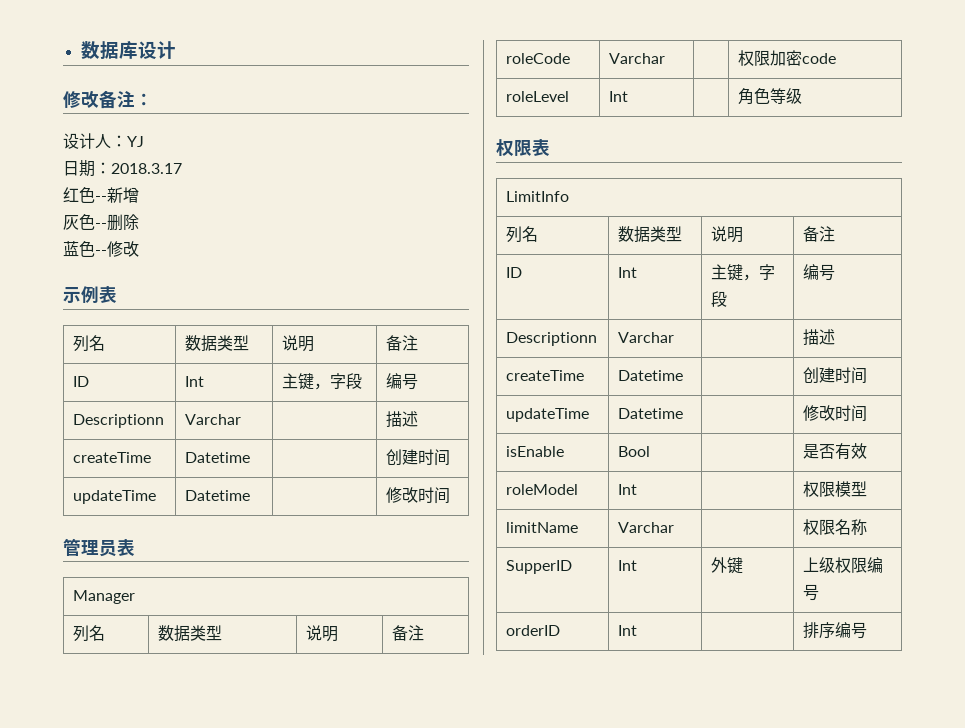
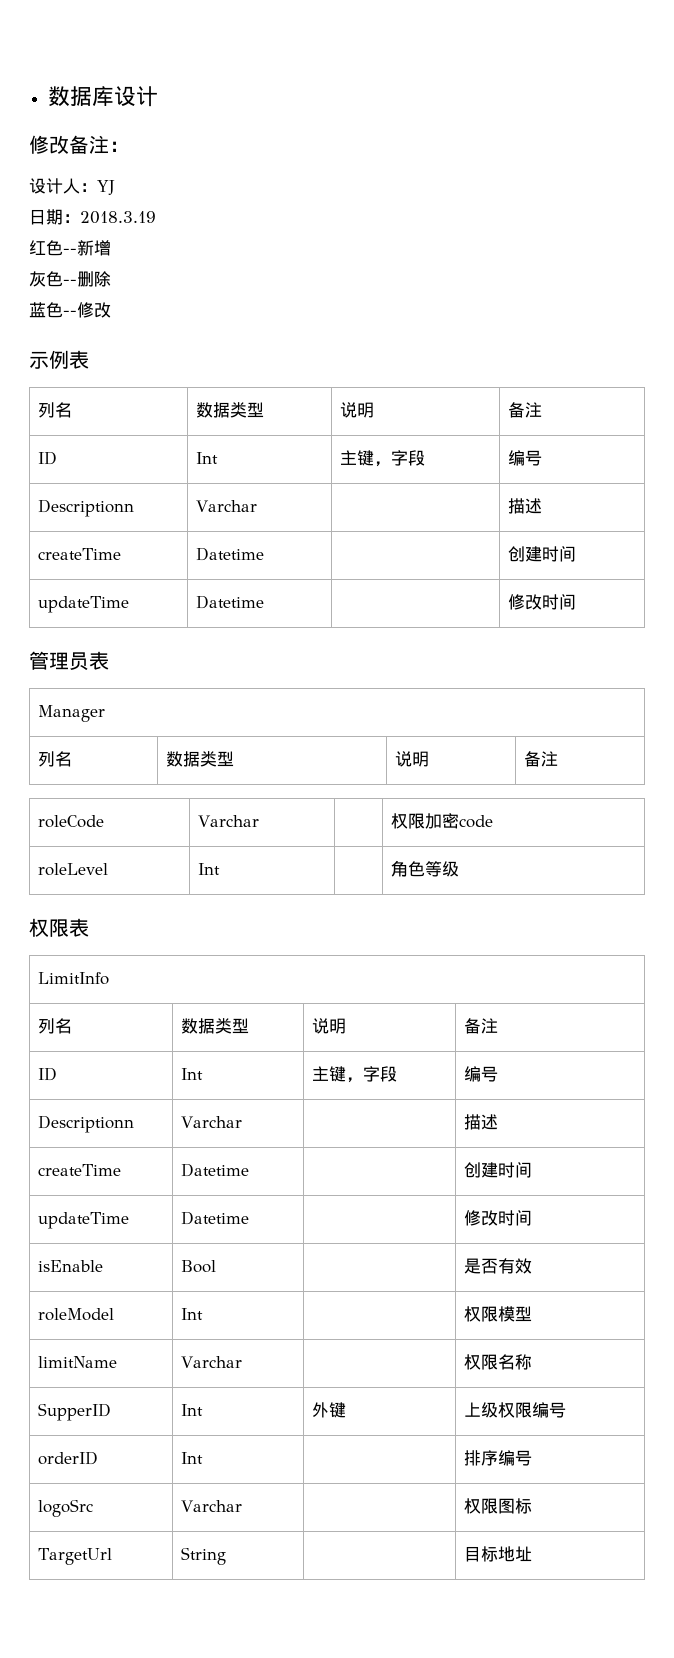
[111,163,182,174] 2018.3.17 -> [80,211,156,224] 2018.3.19
(868, 630) none -> [38,1499,94,1517] [181,1500,243,1512] [464,1498,533,1514] [38,1548,113,1565] [181,1547,227,1565] [464,1546,533,1562] // logoSrc | Varchar | | 权限图标 // TargetUrl | String | | 目标地址

